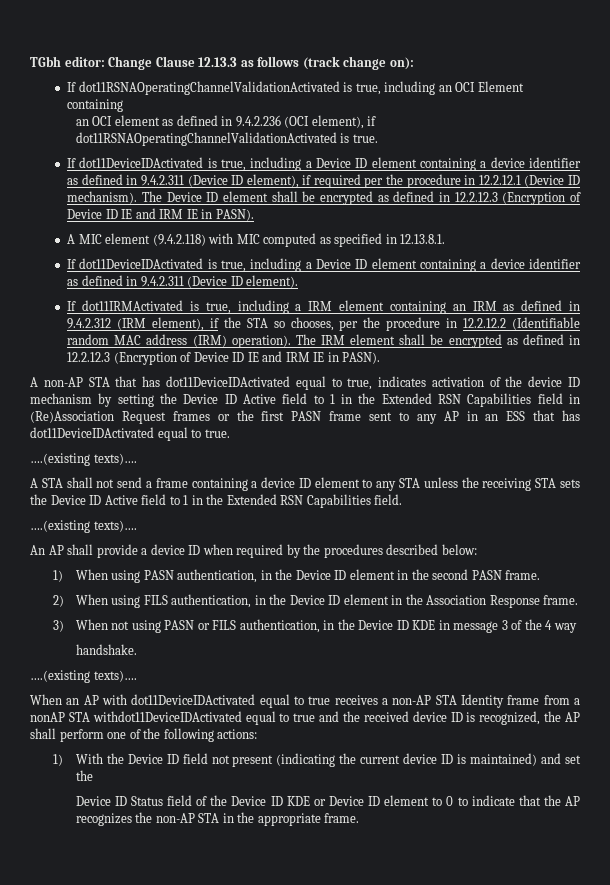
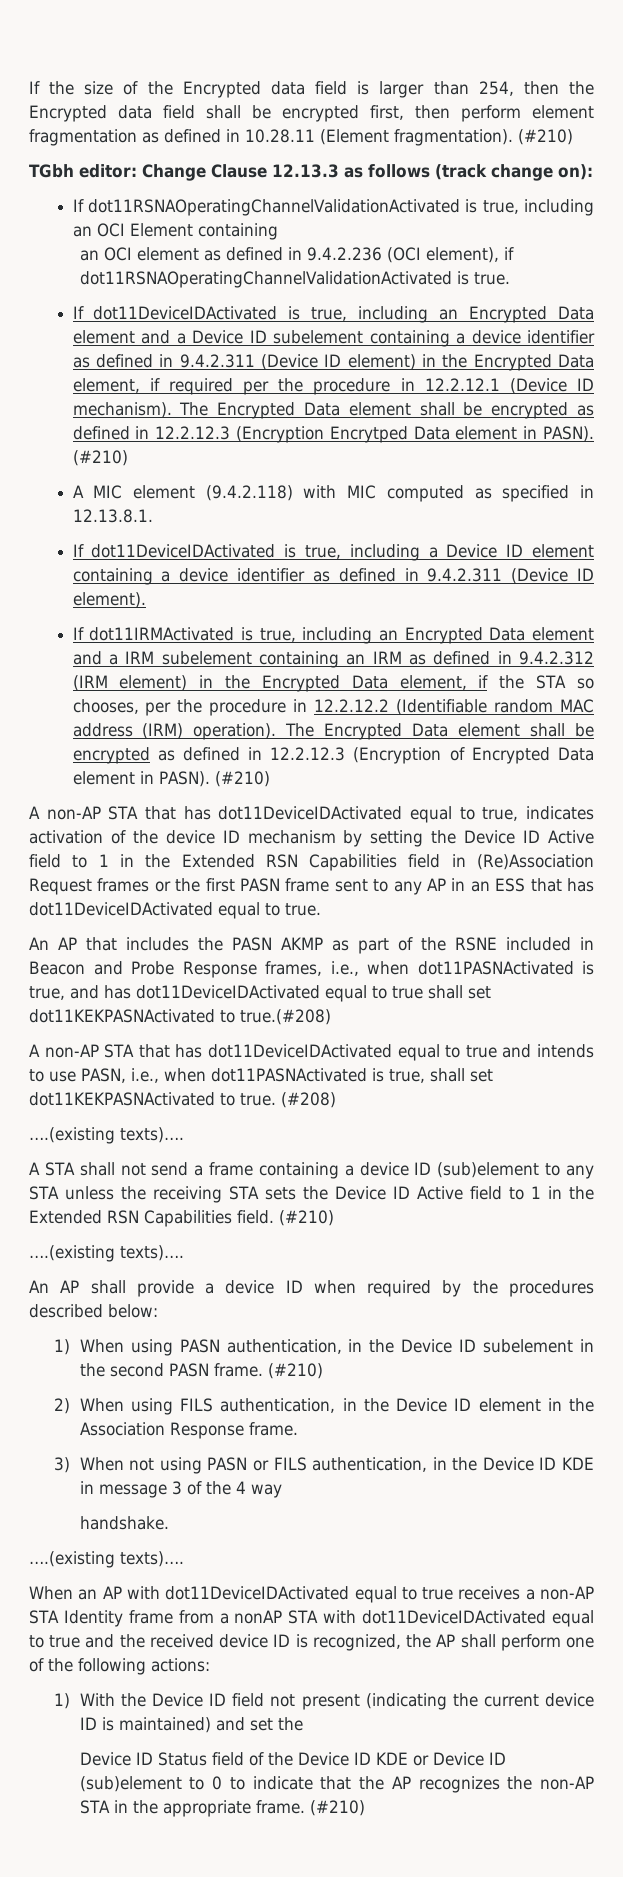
(30, 61) none -> [29,81,594,98] [29,105,594,122] [29,129,573,146] If the size of the Encrypted data field is larger than 254, then the Encrypted data field shall be encrypted first, then perform element fragmentation as defined in 10.28.11 (Element fragmentation). (#210) //
[305,157,417,168] a Device ID element -> [439,306,595,323] [72,330,364,344] an Encrypted Data element and a Device ID subelement
[246,174,299,188] element), -> [347,354,594,371] [72,378,140,393] element) in the Encrypted Data element,
[166,191,581,205] [67,208,254,221] Device ID element shall be encrypted as defined in 12.2.12.3 (Encryption of Device ID IE and IRM IE in PASN). -> [217,402,594,419] [72,426,595,443] [72,450,128,466] Encrypted Data element shall be encrypted as defined in 12.2.12.3 (Encryption Encrytped Data element in PASN). (#210)
(289, 307) none -> [378,627,594,644] [72,651,102,665] an Encrypted Data element and
[339,300,385,311] element -> [161,651,252,665] subelement
[151,317,204,331] element), -> [119,675,467,692] element) in the Encrypted Data element,
[321,335,346,345] IRM -> [324,723,449,740] Encrypted Data
[193,351,381,364] Device ID IE and IRM IE in PASN). -> [471,747,594,764] [72,771,270,787] Encrypted Data element in PASN). (#210)
(230, 433) none -> [29,937,594,954] [29,961,594,978] [29,985,491,1002] [29,1009,331,1025] [29,1044,594,1061] [29,1068,493,1083] [29,1092,336,1108] // An AP that includes the PASN AKMP as part of the RSNE included in Beacon and Probe Response frames, i.e., when dot11PASNActivated is true, and has dot11DeviceIDActivated equal to true shall set dot11KEKPASNActivated to true.(#208) // A non-AP STA that has dot11DeviceIDActivated equal to true and intends to use PASN, i.e., when dot11PASNActivated is true, shall set dot11KEKPASNActivated to true. (#208)
[314,477,360,488] element -> [437,1162,540,1178] (sub)element
(403, 499) none -> [279,1210,334,1226] (#210)
[349,569,395,580] element -> [483,1339,574,1353] subelement
(541, 575) none -> [267,1363,323,1379] (#210)
[92,711,242,722] withdot11DeviceIDActivated -> [323,1610,547,1624] with dot11DeviceIDActivated
[384,795,430,806] element -> [79,1776,182,1792] (sub)element
(360, 818) none -> [309,1800,365,1816] (#210)

